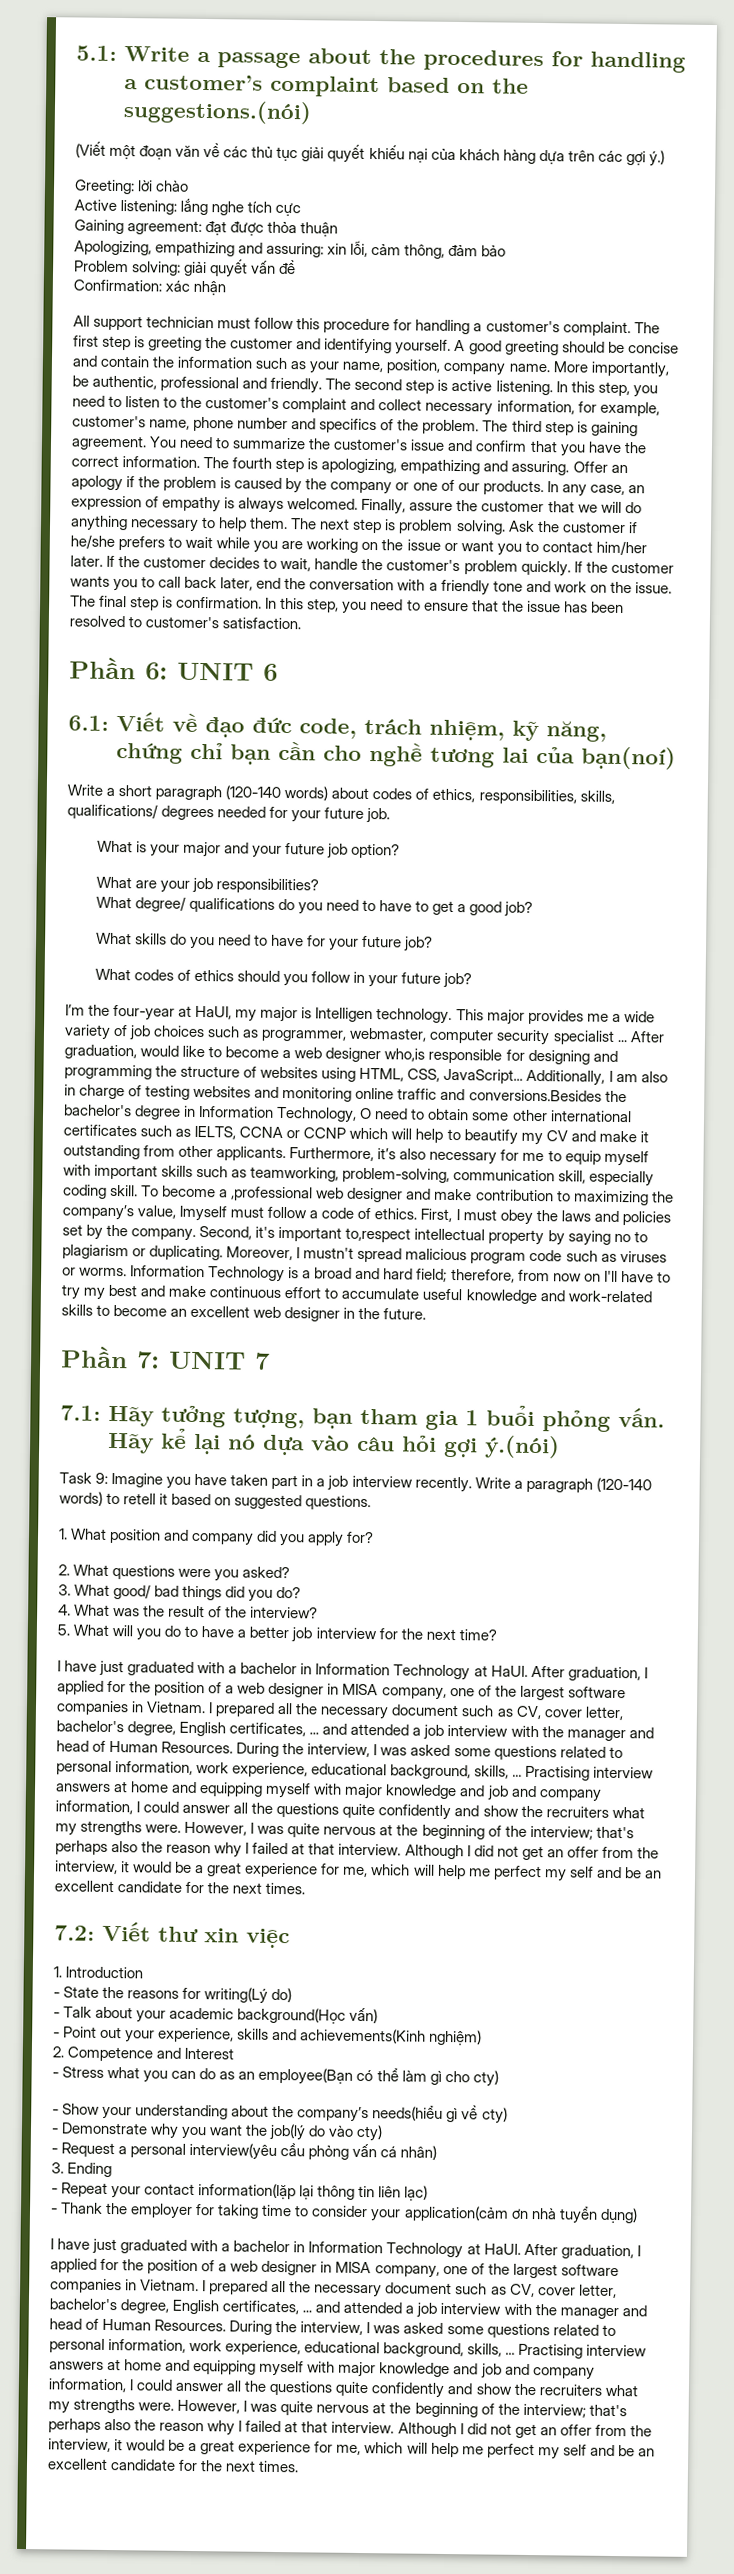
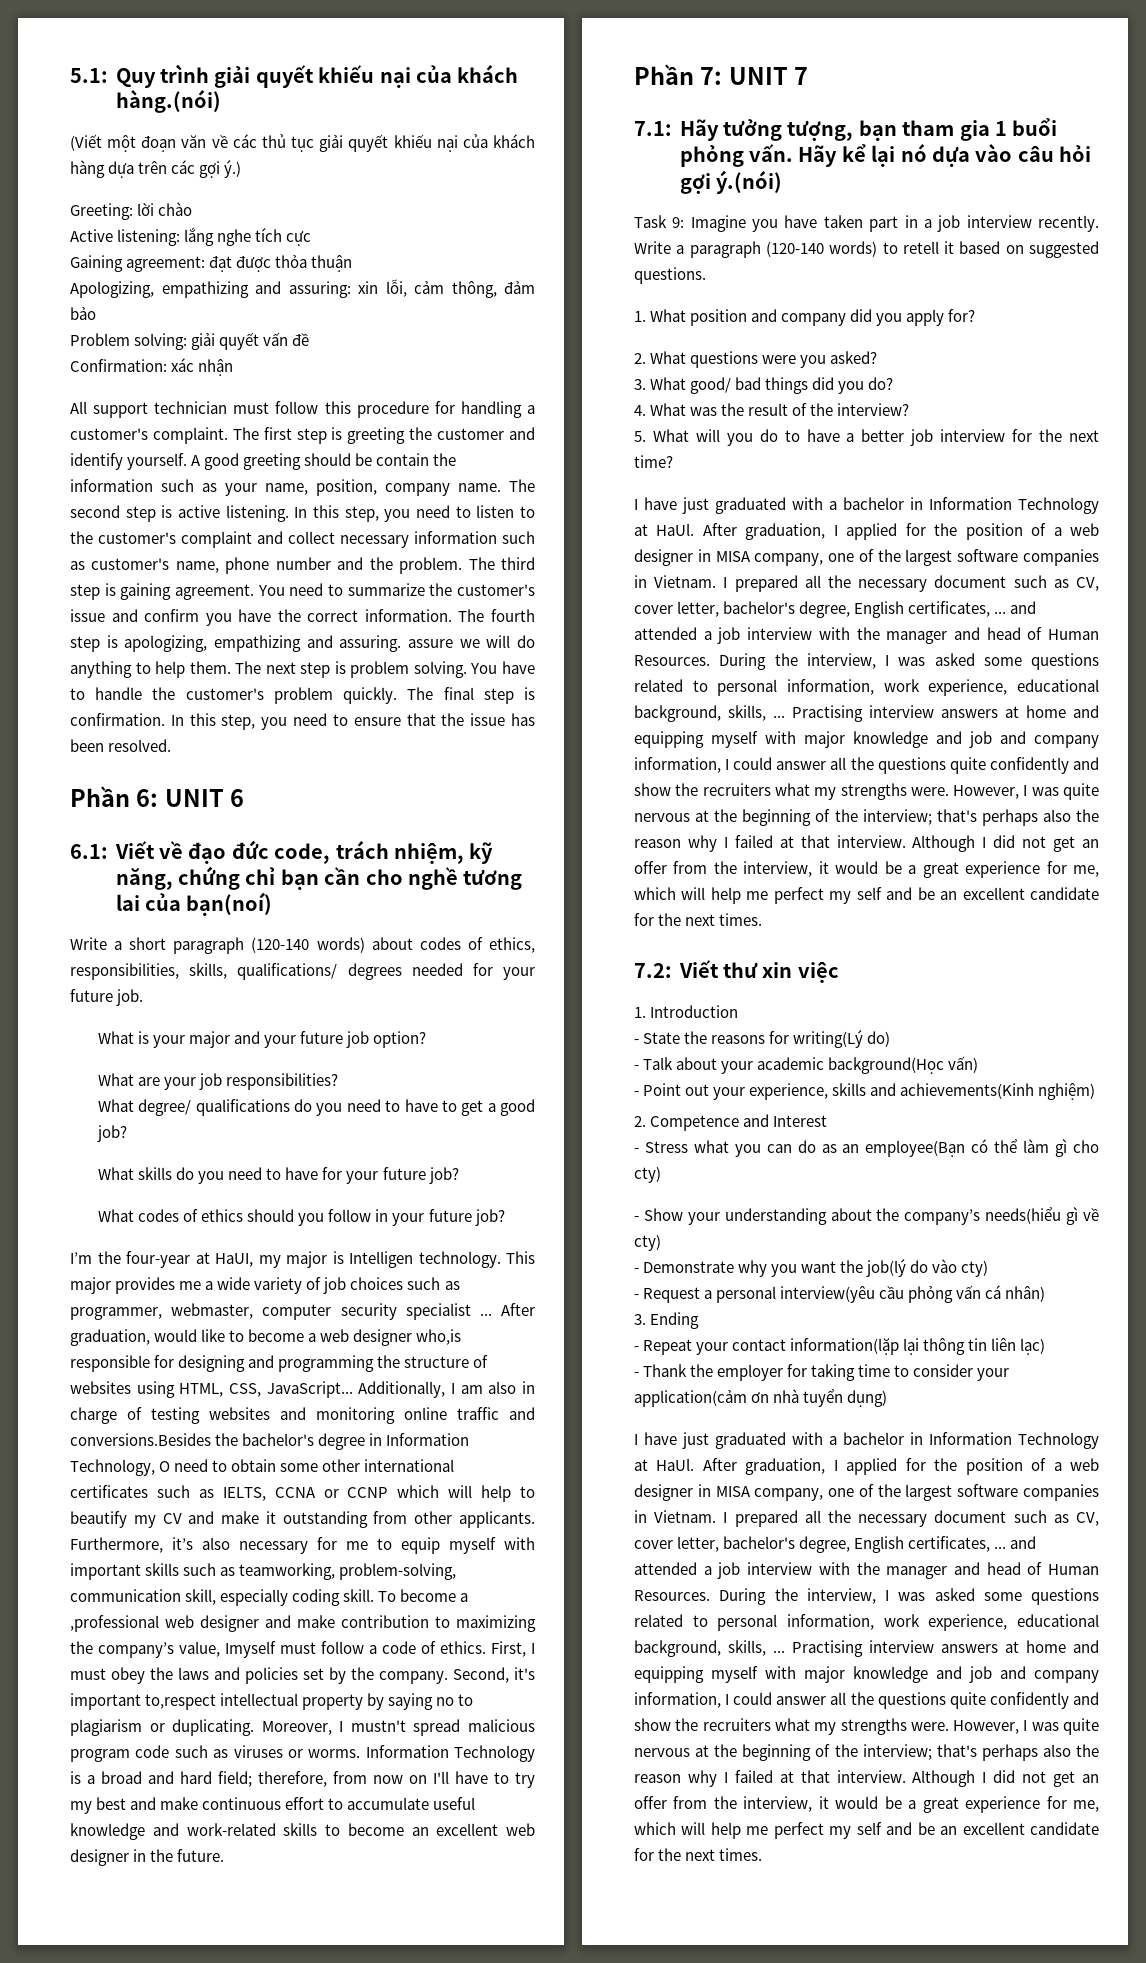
[123,46,686,73] [123,74,529,98] [122,100,312,125] Write a passage about the procedures for handling a customer’s complaint based on the suggestions.(nói) -> [115,64,519,88] [115,90,221,113] Quy trình giải quyết khiếu nại của khách hàng.(nói)
[324,338,393,355] identifying -> [70,453,123,470] identify
[627,342,679,354] [72,355,98,367] concise and -> (373, 459) none
[552,361,669,378] [72,375,323,394] More importantly, be authentic, professional and friendly. -> (501, 487) none
[496,400,660,417] information, for example, -> [414,531,535,544] [70,561,85,570] information such as
[319,418,395,434] specifics of -> (364, 563) none
[529,440,558,453] that -> (200, 615) none
[572,461,628,474] [71,475,645,497] [71,495,575,515] Offer an apology if the problem is caused by the company or one of our products. In any case, an expression of empathy is always welcomed. Finally, assure the customer that -> [408,639,453,648] assure
[130,519,200,532] necessary -> (132, 669) none
[507,520,638,534] [70,534,647,556] [70,555,312,572] Ask the customer if he/she prefers to wait while you are working on the issue or want you to contact him/her later. If the customer decides to wait, -> [470,661,536,674] [70,688,85,700] You have to
[573,561,674,574] [70,575,672,596] If the customer wants you to call back later, end the conversation with a friendly tone and work on the issue. -> (398, 695) none
[69,615,302,630] resolved to customer's satisfaction. -> [108,739,172,752] resolved.

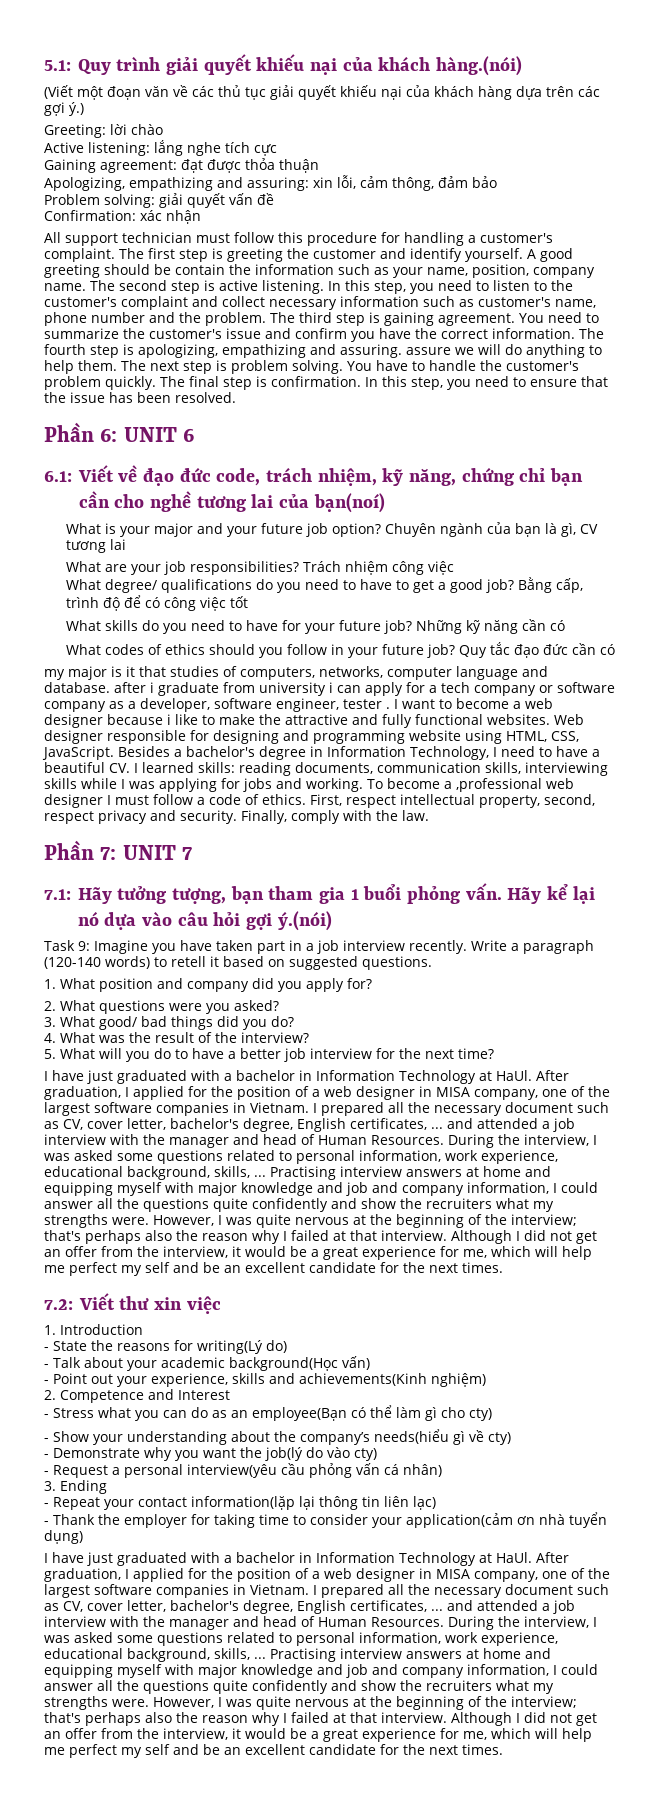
[70,937,535,954] [70,963,535,980] [70,989,144,1006] // Write a short paragraph (120-140 words) about codes of ethics, responsibilities, skills, qualifications/ degrees needed for your future job. -> (385, 503) none
(427, 1039) none -> [384,522,598,537] [65,539,126,553] Chuyên ngành của bạn là gì, CV tương lai
(339, 1081) none -> [302,561,454,575] Trách nhiệm công việc
(128, 1133) none -> [517,577,583,593] [65,595,248,611] Bằng cấp, trình độ để có công việc tốt
(459, 1175) none -> [415,619,565,634] Những kỹ năng cần có
[70,1251,535,1268] [70,1277,460,1294] [70,1303,535,1320] [70,1329,226,1346] // I’m the four-year at HaUI, my major is Intelligen technology. This major provides me a wide variety of job choices such as programmer, webmaster, computer security specialist ... After graduation, would like -> [458,642,615,658] [44,666,548,680] [44,682,615,696] [44,698,435,712] Quy tắc đạo đức cần có // my major is it that studies of computers, networks, computer language and database. after i graduate from university i can apply for a tech company or software company as a developer, software engineer, tester . I want
[416,1329,462,1345] who,is -> [107,714,584,728] [44,730,103,744] because i like to make the attractive and fully functional websites. Web designer
[377,1355,489,1368] [70,1381,535,1398] [70,1407,535,1424] [70,1433,239,1446] the structure of websites using HTML, CSS, JavaScript... Additionally, I am also in charge of testing websites and monitoring online traffic and conversions.Besides the -> [409,730,579,744] [42,746,182,760] website using HTML, CSS, JavaScript. Besides a
[159,1459,455,1472] [70,1485,535,1502] [70,1511,535,1528] [70,1537,535,1554] [70,1563,457,1580] [70,1589,375,1606] O need to obtain some other international certificates such as IELTS, CCNA or CCNP which will help to beautify my CV and make it outstanding from other applicants. Furthermore, it’s also necessary for me to equip myself with important skills such as teamworking, problem-solving, communication skill, especially coding skill. -> [492,746,600,757] [44,762,608,776] [44,778,363,792] I need to have a beautiful CV. I learned skills: reading documents, communication skills, interviewing skills while I was applying for jobs and working.
[265,1615,536,1632] [70,1641,276,1658] and make contribution to maximizing the company’s value, Imyself -> [107,795,111,805] I
[531,1643,535,1654] [70,1667,535,1684] [70,1693,474,1710] [70,1719,535,1736] [70,1745,535,1762] [70,1771,535,1788] [70,1797,476,1814] [70,1823,535,1840] [70,1849,225,1866] I must obey the laws and policies set by the company. Second, it's important to,respect intellectual property by saying no to plagiarism or duplicating. Moreover, I mustn't spread malicious program code such as viruses or worms. Information Technology is a broad and hard field; therefore, from now on I'll have to try my best and make continuous effort to accumulate useful knowledge and work-related skills to become an excellent web designer in the future. -> [346,794,595,808] [44,810,429,824] respect intellectual property, second, respect privacy and security. Finally, comply with the law.

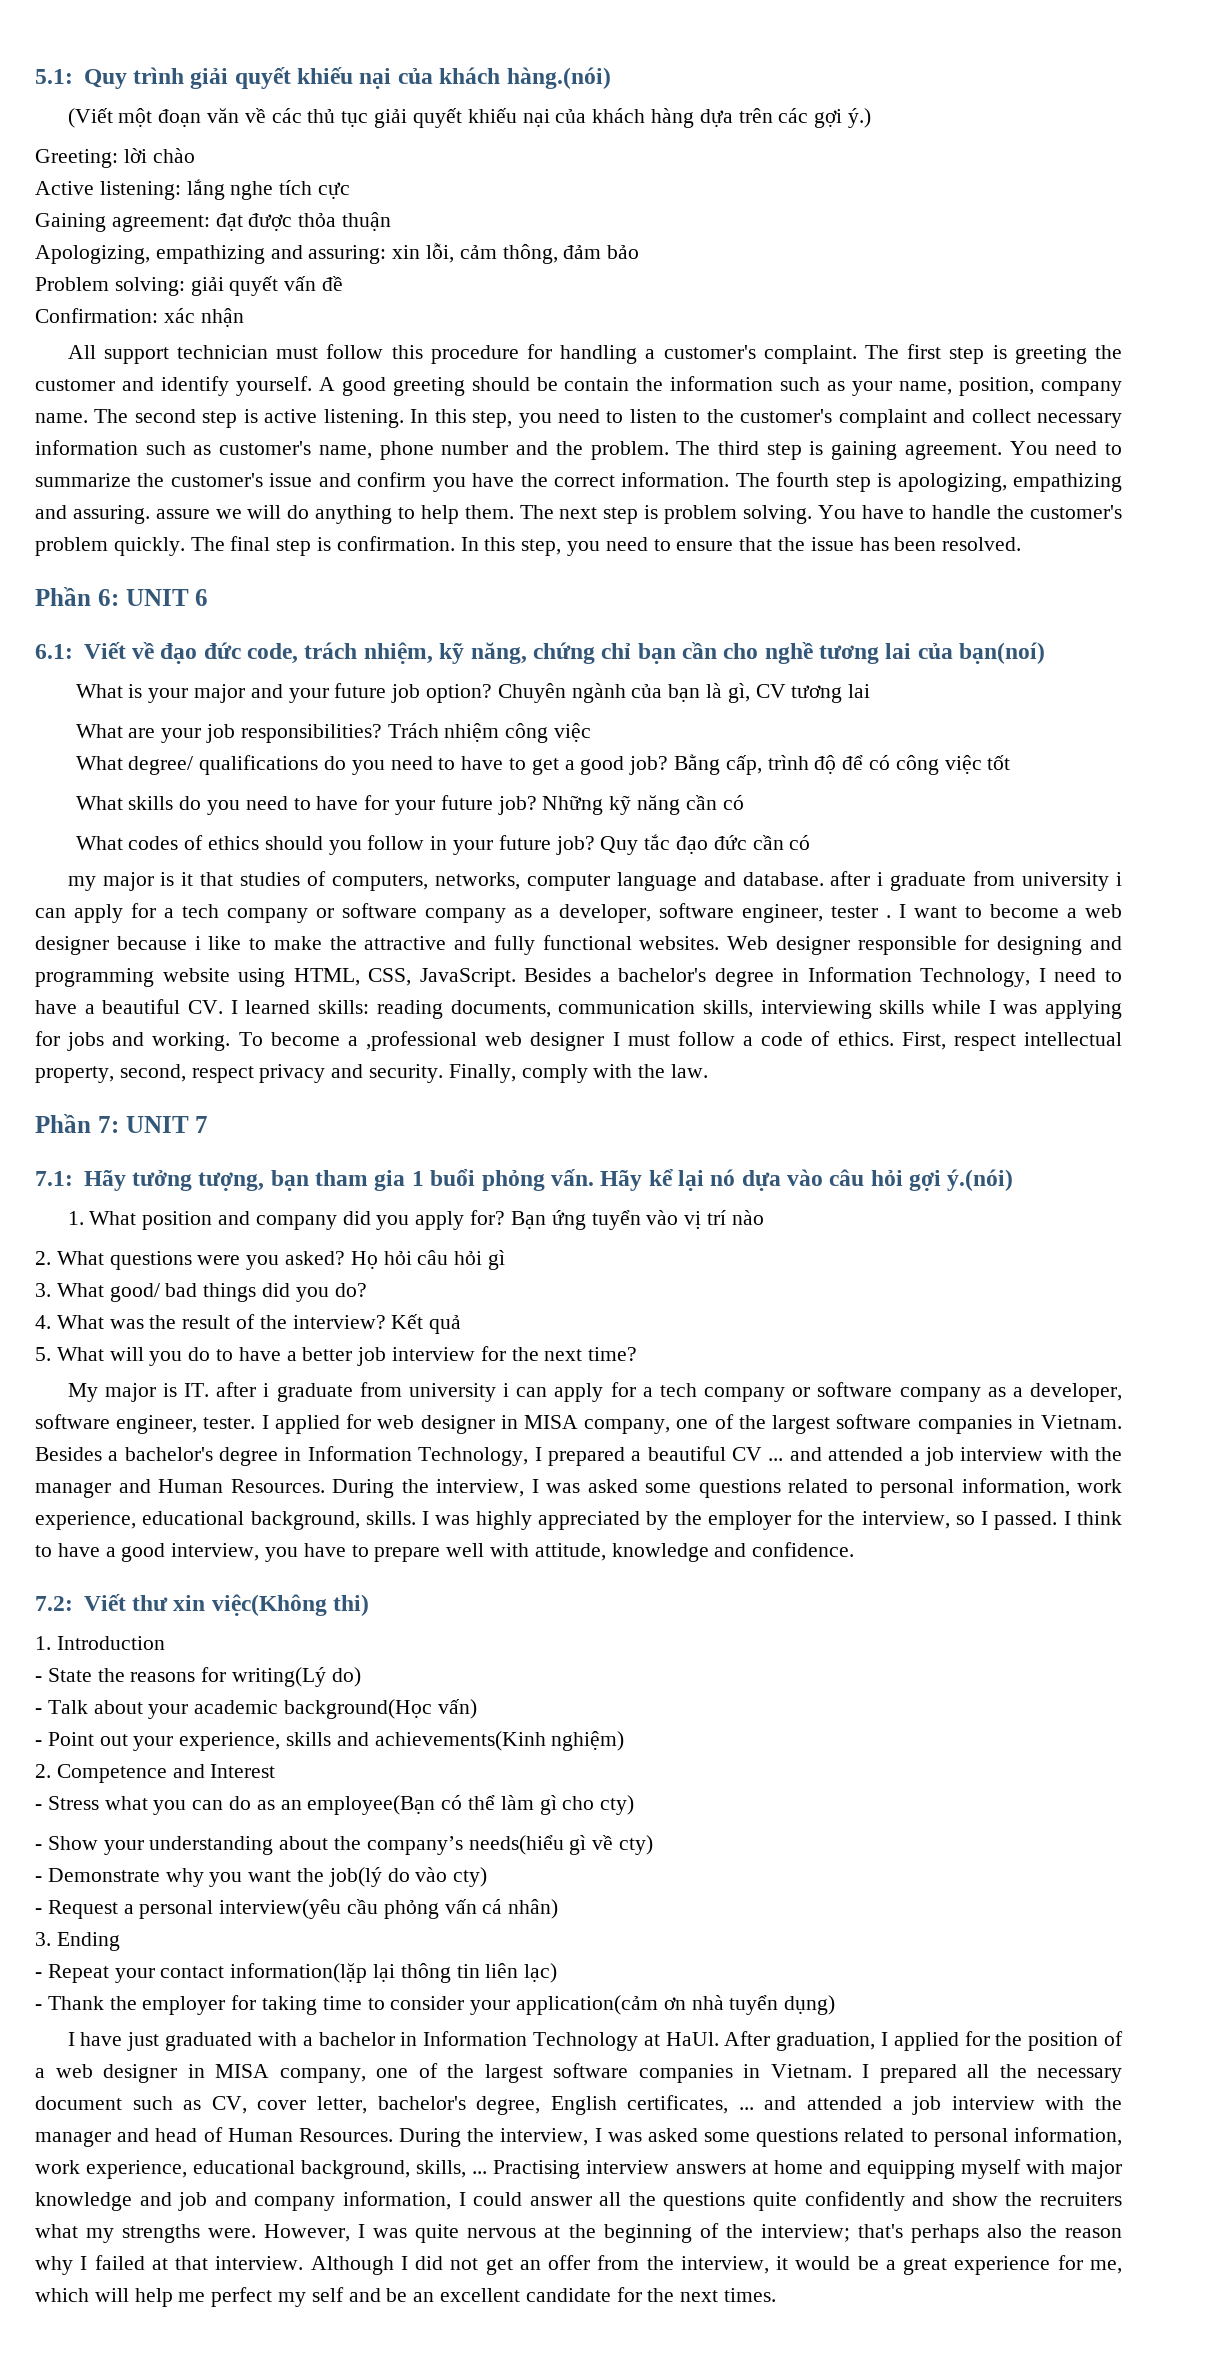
[44,940,594,954] [44,956,432,970] // Task 9: Imagine you have taken part in a job interview recently. Write a paragraph (120-140 words) to retell it based on suggested questions. -> (1014, 1180) none
(372, 983) none -> [510,1210,764,1230] Bạn ứng tuyển vào vị trí nào
(279, 1005) none -> [350,1250,506,1270] Họ hỏi câu hỏi gì
(309, 1037) none -> [391,1314,462,1334] Kết quả
[44,1070,569,1084] [44,1086,320,1100] I have just graduated with a bachelor in Information Technology at HaUl. After graduation, I applied for the position of a -> [67,1382,1123,1402] [35,1414,372,1434] My major is IT. after i graduate from university i can apply for a tech company or software company as a developer, software engineer, tester. I applied for
[313,1102,609,1116] [44,1118,427,1132] I prepared all the necessary document such as CV, cover letter, bachelor's degree, English certificates, -> [35,1446,763,1466] Besides a bachelor's degree in Information Technology, I prepared a beautiful CV
[263,1134,315,1145] head of -> (151, 1486) none
[214,1166,551,1180] [44,1182,598,1196] [44,1198,554,1212] [44,1214,577,1228] [44,1230,597,1244] [44,1246,592,1260] [44,1262,503,1276] skills, ... Practising interview answers at home and equipping myself with major knowledge and job and company information, I could answer all the questions quite confidently and show the recruiters what my strengths were. However, I was quite nervous at the beginning of the interview; that's perhaps also the reason why I failed at that interview. Although I did not get an offer from the interview, it would be a great experience for me, which will help me perfect my self and be an excellent candidate for the next times. -> [365,1510,1123,1530] [35,1542,855,1562] skills. I was highly appreciated by the employer for the interview, so I passed. I think to have a good interview, you have to prepare well with attitude, knowledge and confidence.
[186,1296,221,1314] việc -> [211,1594,370,1616] việc(Không thi)

